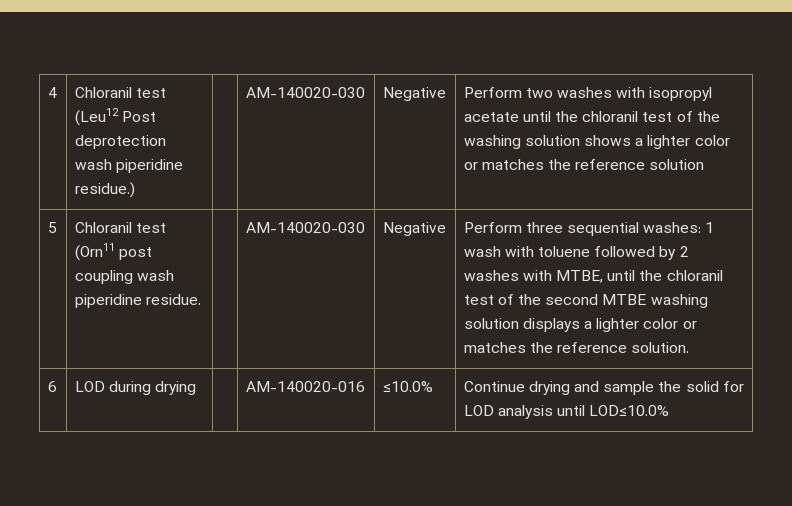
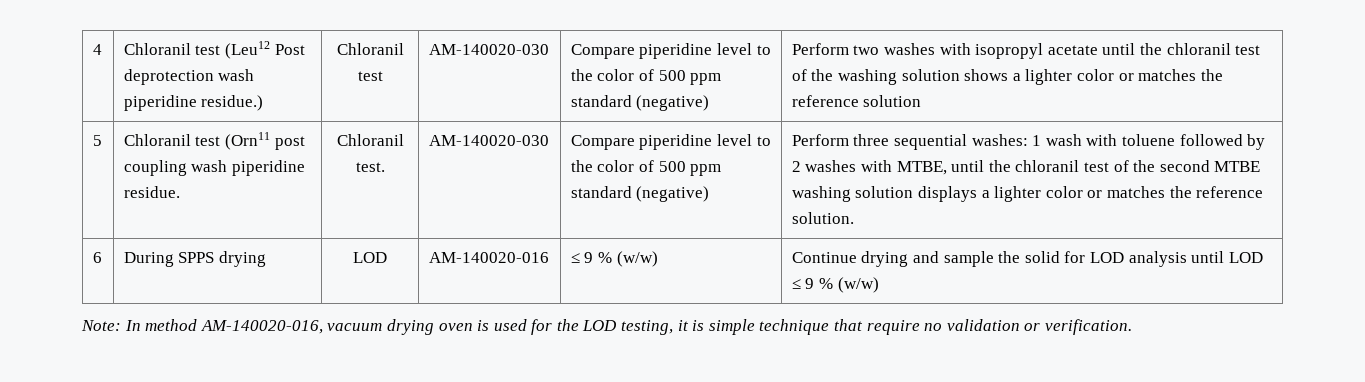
[245,87,365,98] [382,87,446,101] | AM-140020-030 | Negative -> [336,43,404,55] [357,71,383,81] [428,44,549,55] [570,43,771,59] [570,69,722,85] [570,95,710,111] Chloranil test | AM-140020-030 | Compare piperidine level to the color of 500 ppm standard (negative)
[245,222,365,233] [382,222,446,236] | AM-140020-030 | Negative -> [336,134,404,146] [355,162,385,172] [428,135,549,146] [570,134,771,150] [570,160,722,176] [570,186,710,202] Chloranil test. | AM-140020-030 | Compare piperidine level to the color of 500 ppm standard (negative)
[74,381,151,395] LOD during -> [123,252,215,267] During SPPS
(196, 388) none -> [353,252,387,263] LOD
[382,381,433,392] ≤10.0% -> [570,251,658,267] ≤ 9 % (w/w)
[589,405,670,416] LOD≤10.0% -> [1228,252,1263,263] [791,277,879,293] [81,319,1132,335] LOD ≤ 9 % (w/w) // Note: In method AM-140020-016, vacuum drying oven is used for the LOD testing, it is simple technique that require no validation or verification.

